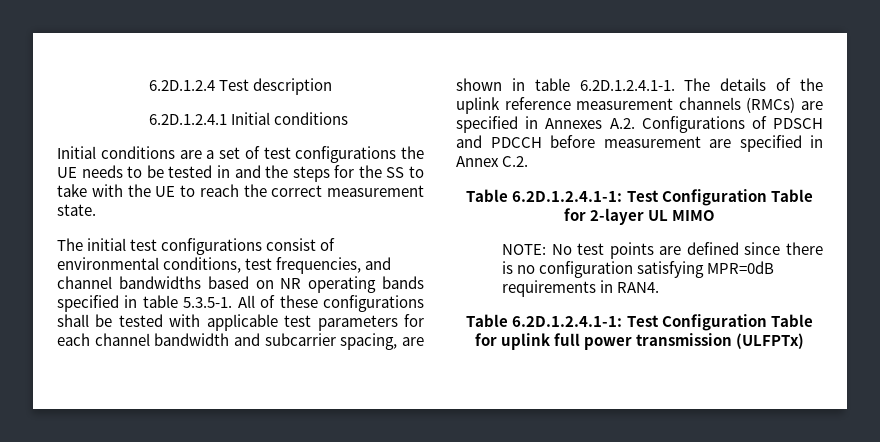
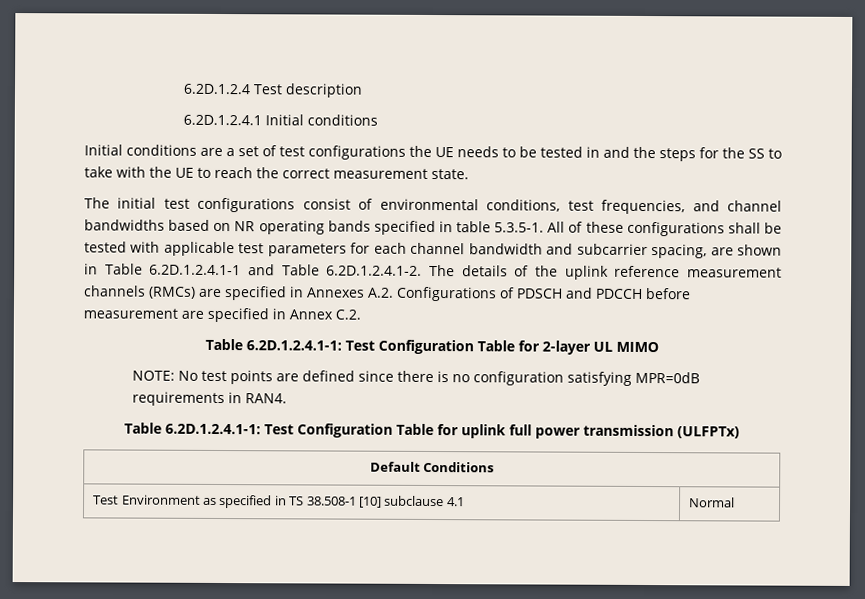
[534,78,675,91] table 6.2D.1.2.4.1-1. -> [104,263,423,276] Table 6.2D.1.2.4.1-1 and Table 6.2D.1.2.4.1-2.
(805, 341) none -> [369,461,495,473] [93,494,465,509] [689,497,736,508] // Default Conditions // Test Environment as specified in TS 38.508-1 [10] subclause 4.1 | Normal

